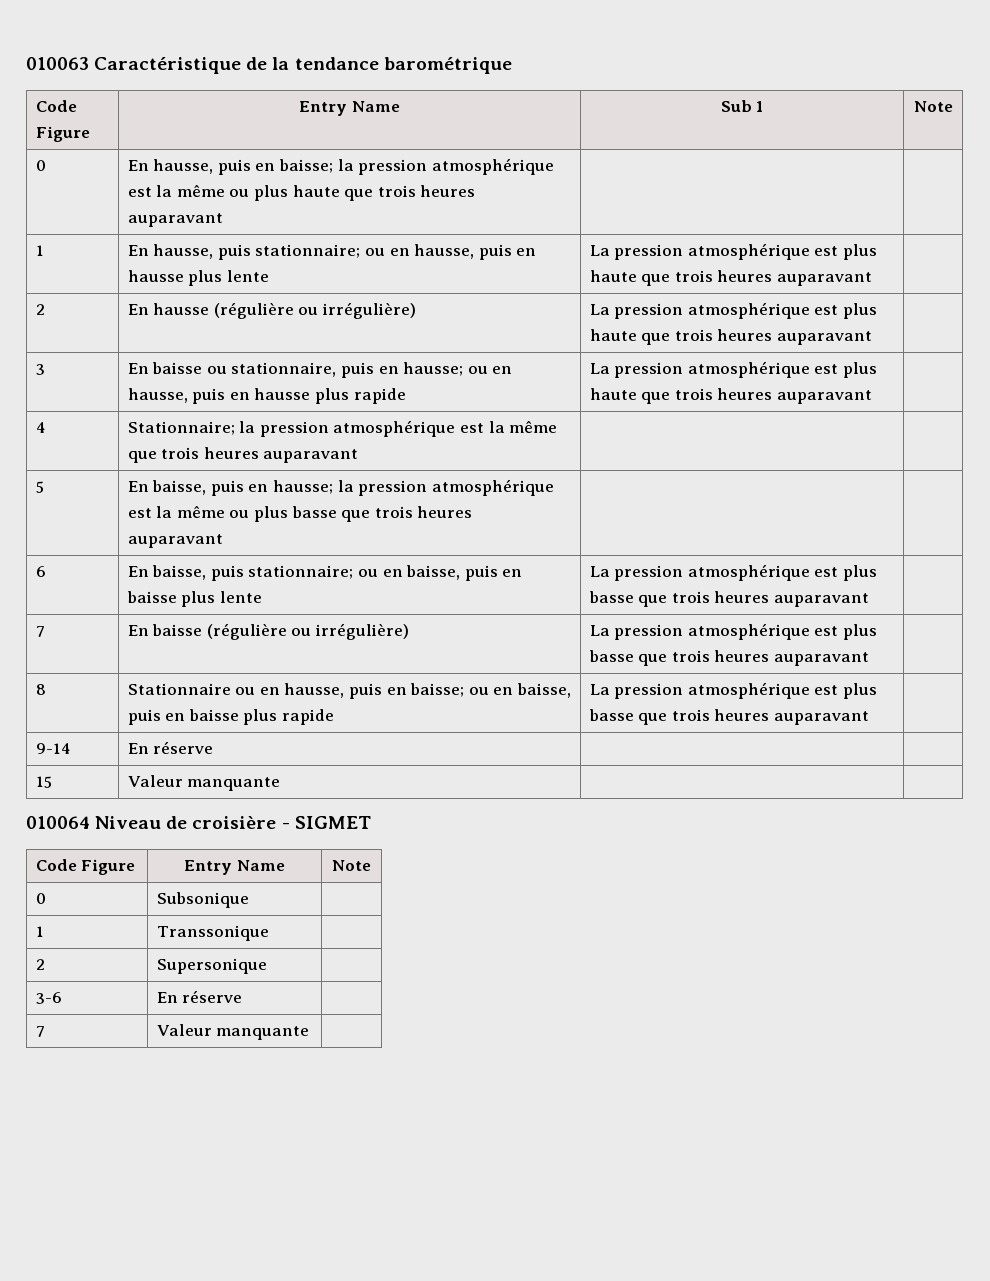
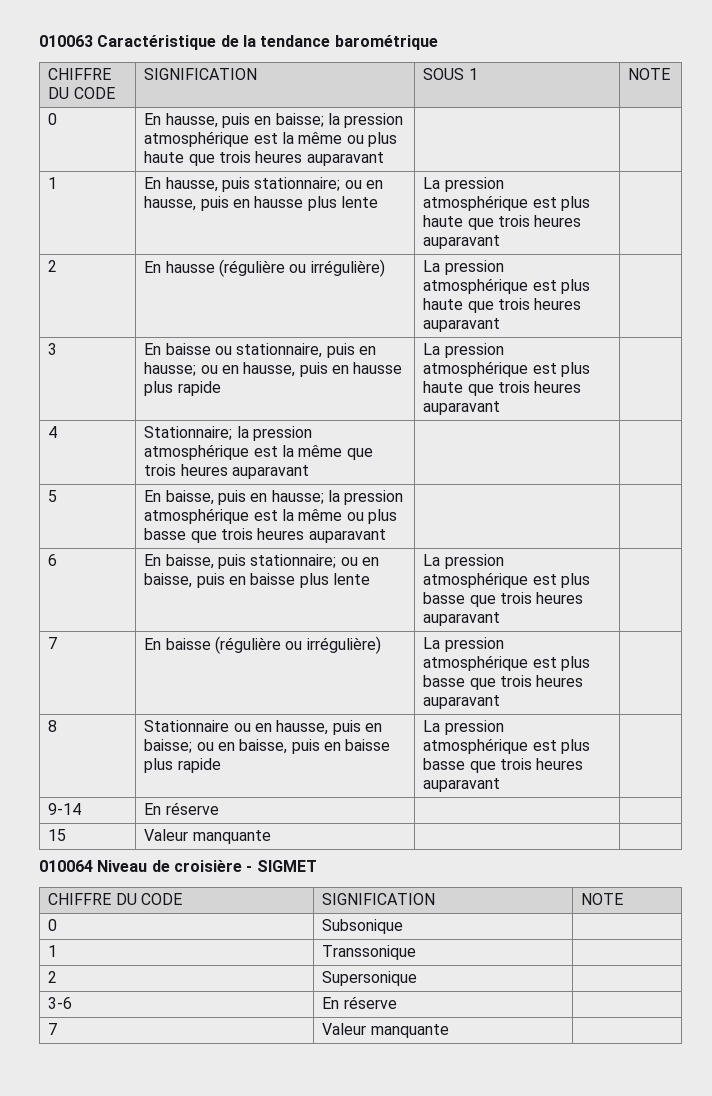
[35,100,77,112] [35,126,90,142] [299,101,400,116] [720,100,764,112] [913,101,953,112] Code Figure | Entry Name | Sub 1 | Note -> [48,68,112,80] [48,87,115,99] [144,68,258,80] [423,68,478,80] [628,68,671,80] CHIFFRE DU CODE | SIGNIFICATION | SOUS 1 | NOTE
[35,859,136,875] [184,860,285,875] [332,860,371,871] Code Figure | Entry Name | Note -> [48,893,182,905] [322,893,436,905] [581,893,624,905] CHIFFRE DU CODE | SIGNIFICATION | NOTE

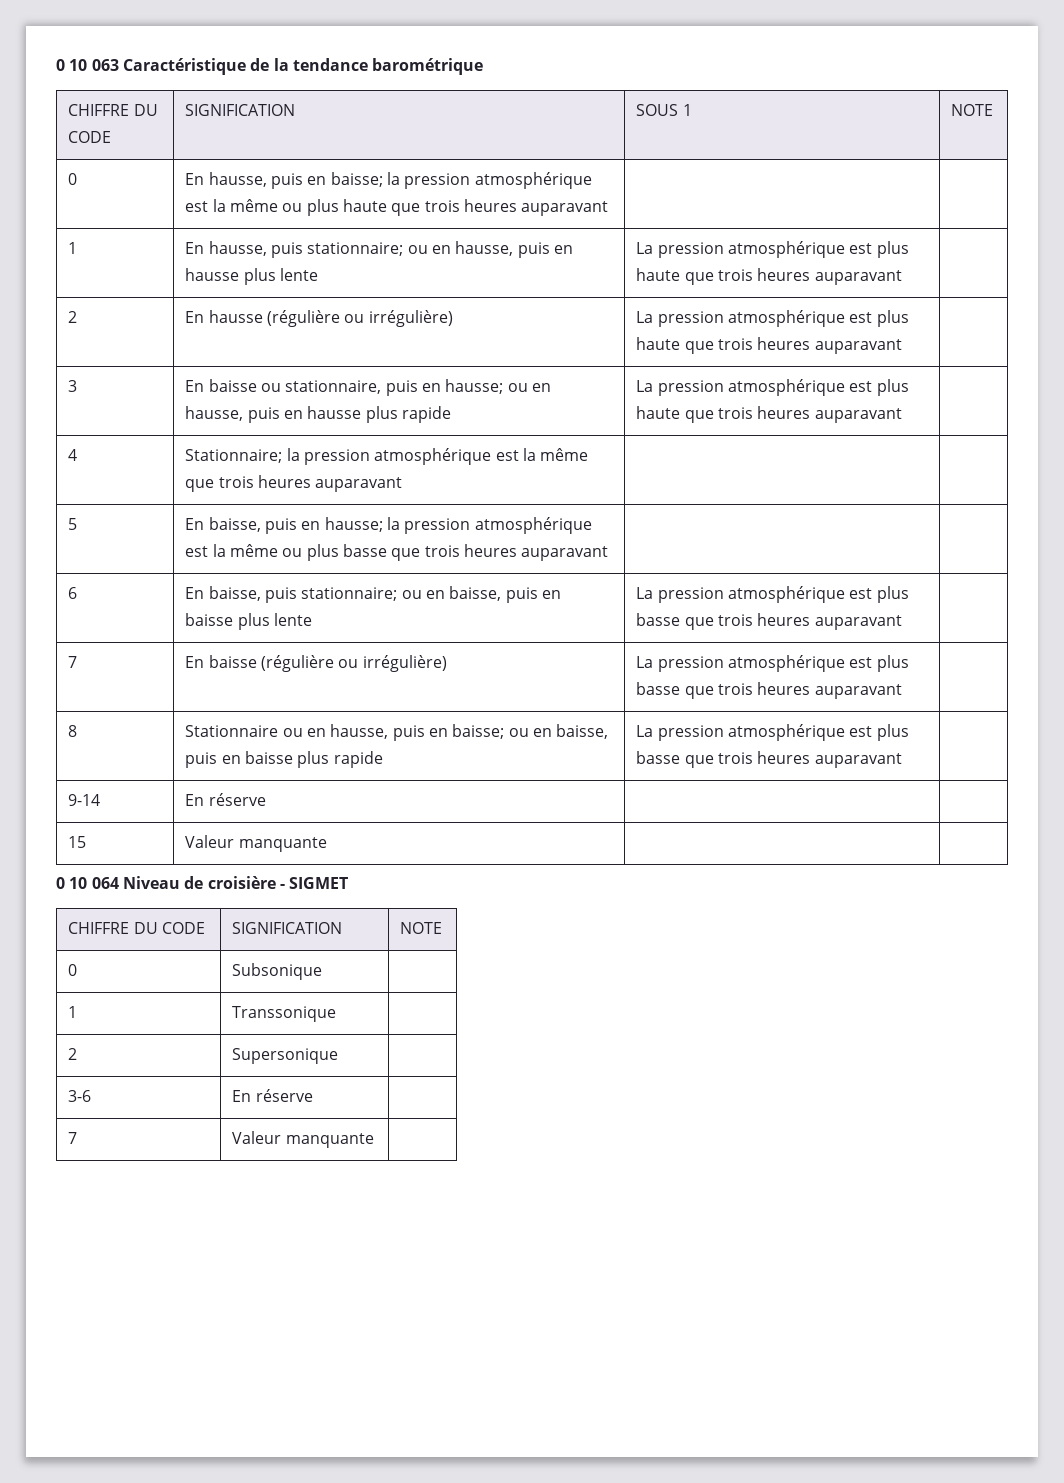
[39,35,93,47] 010063 -> [56,59,119,71] 0 10 063
[39,860,93,872] 010064 -> [56,877,119,889] 0 10 064

